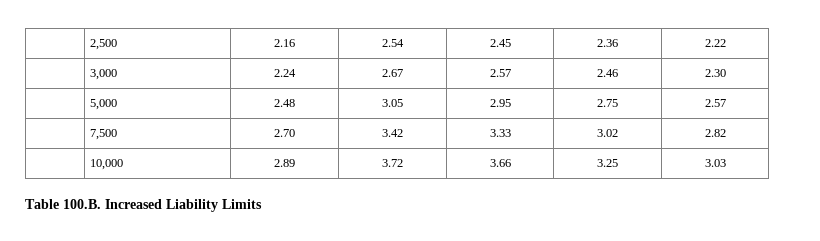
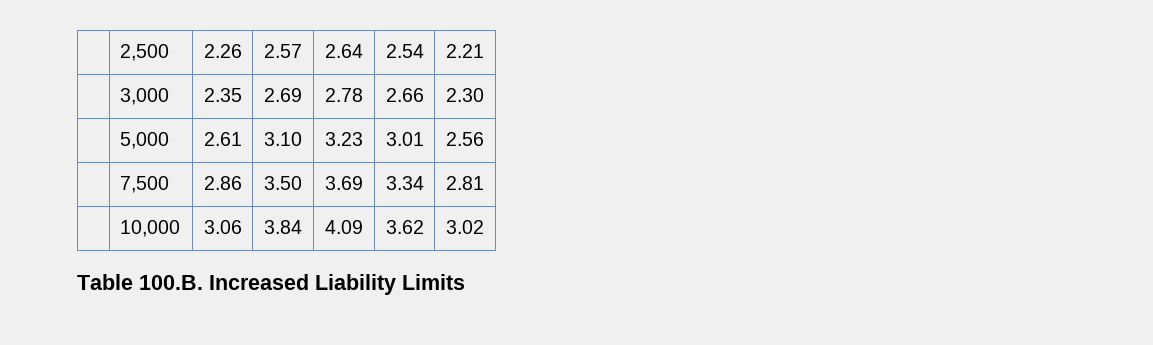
[274,39,295,47] [382,39,405,47] [489,39,511,47] [597,39,618,47] [704,39,726,47] [89,69,117,80] [274,69,296,77] [382,69,404,77] [489,69,511,77] [597,69,618,77] [704,69,726,77] [89,99,117,110] [274,99,295,107] [382,99,404,107] [489,99,511,107] [597,99,618,107] [704,99,726,107] [89,129,117,140] [274,129,295,137] [382,129,404,137] [489,129,511,137] [597,129,618,137] [704,129,726,137] [89,159,123,170] [274,159,295,167] [382,159,404,167] [489,159,511,167] [597,159,618,167] [704,159,726,167] 2.16 | 2.54 | 2.45 | 2.36 | 2.22 // | 3,000 | 2.24 | 2.67 | 2.57 | 2.46 | 2.30 // | 5,000 | 2.48 | 3.05 | 2.95 | 2.75 | 2.57 // | 7,500 | 2.70 | 3.42 | 3.33 | 3.02 | 2.82 // | 10,000 | 2.89 | 3.72 | 3.66 | 3.25 | 3.03 -> [203,44,242,58] [264,44,302,58] [325,44,363,58] [385,44,424,58] [446,44,484,58] [119,88,169,105] [203,88,242,102] [264,88,302,102] [325,88,363,102] [385,88,424,102] [446,88,484,102] [119,132,169,149] [203,132,242,146] [264,132,302,146] [325,132,363,146] [385,132,424,146] [446,132,484,146] [119,176,169,193] [203,176,242,190] [264,176,302,190] [325,176,363,190] [385,176,424,190] [446,176,484,190] [119,220,180,237] [203,220,242,234] [264,220,302,234] [325,220,363,234] [385,220,424,234] [446,220,484,234] 2.26 | 2.57 | 2.64 | 2.54 | 2.21 // | 3,000 | 2.35 | 2.69 | 2.78 | 2.66 | 2.30 // | 5,000 | 2.61 | 3.10 | 3.23 | 3.01 | 2.56 // | 7,500 | 2.86 | 3.50 | 3.69 | 3.34 | 2.81 // | 10,000 | 3.06 | 3.84 | 4.09 | 3.62 | 3.02

